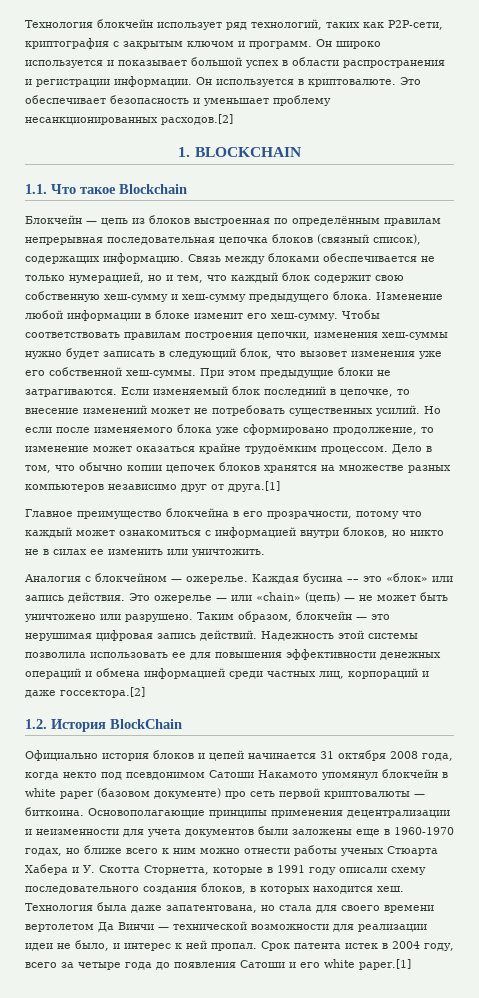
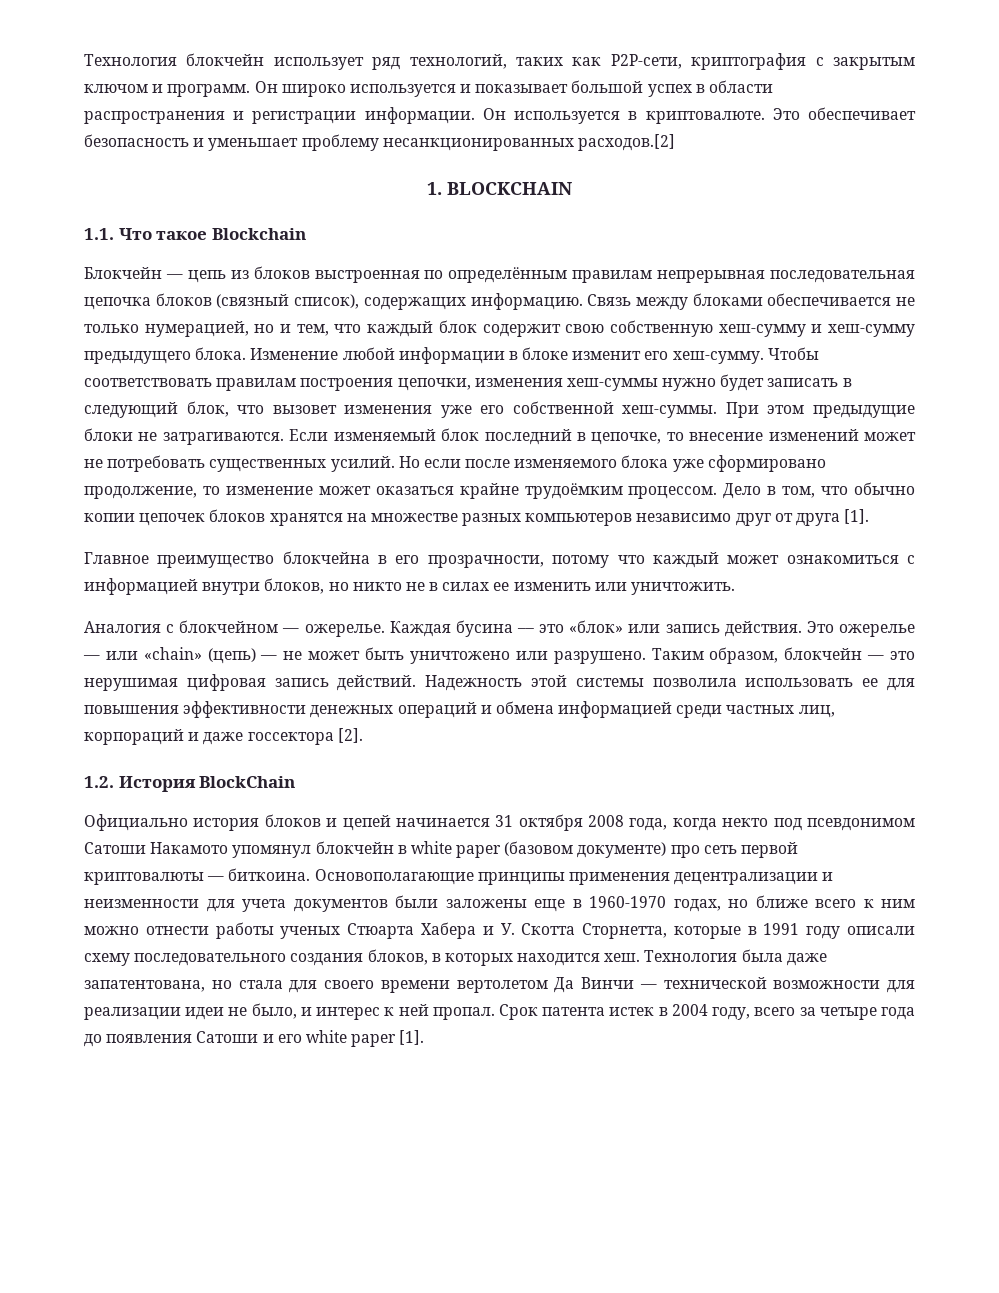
[228,481,280,492] друга.[1] -> [796,509,870,526] друга [1].
[60,687,145,698] госсектора.[2] -> [247,728,363,745] госсектора [2].
[359,959,411,970] paper.[1] -> [351,1030,425,1047] paper [1].

